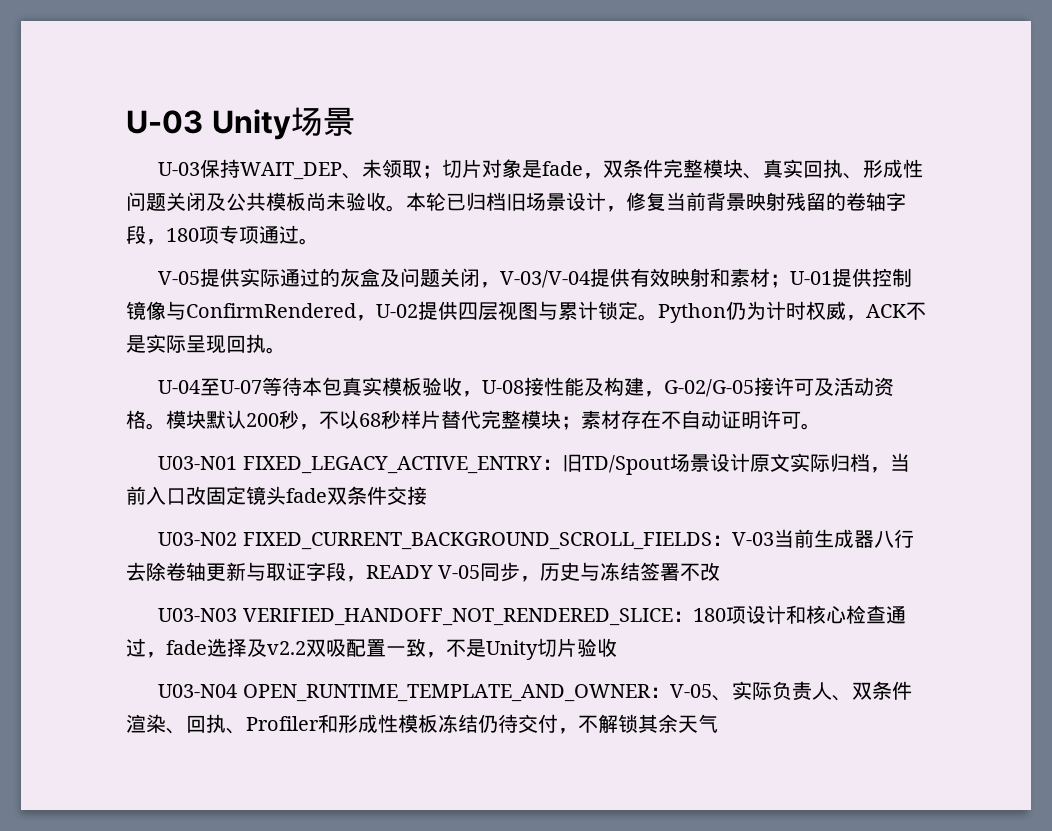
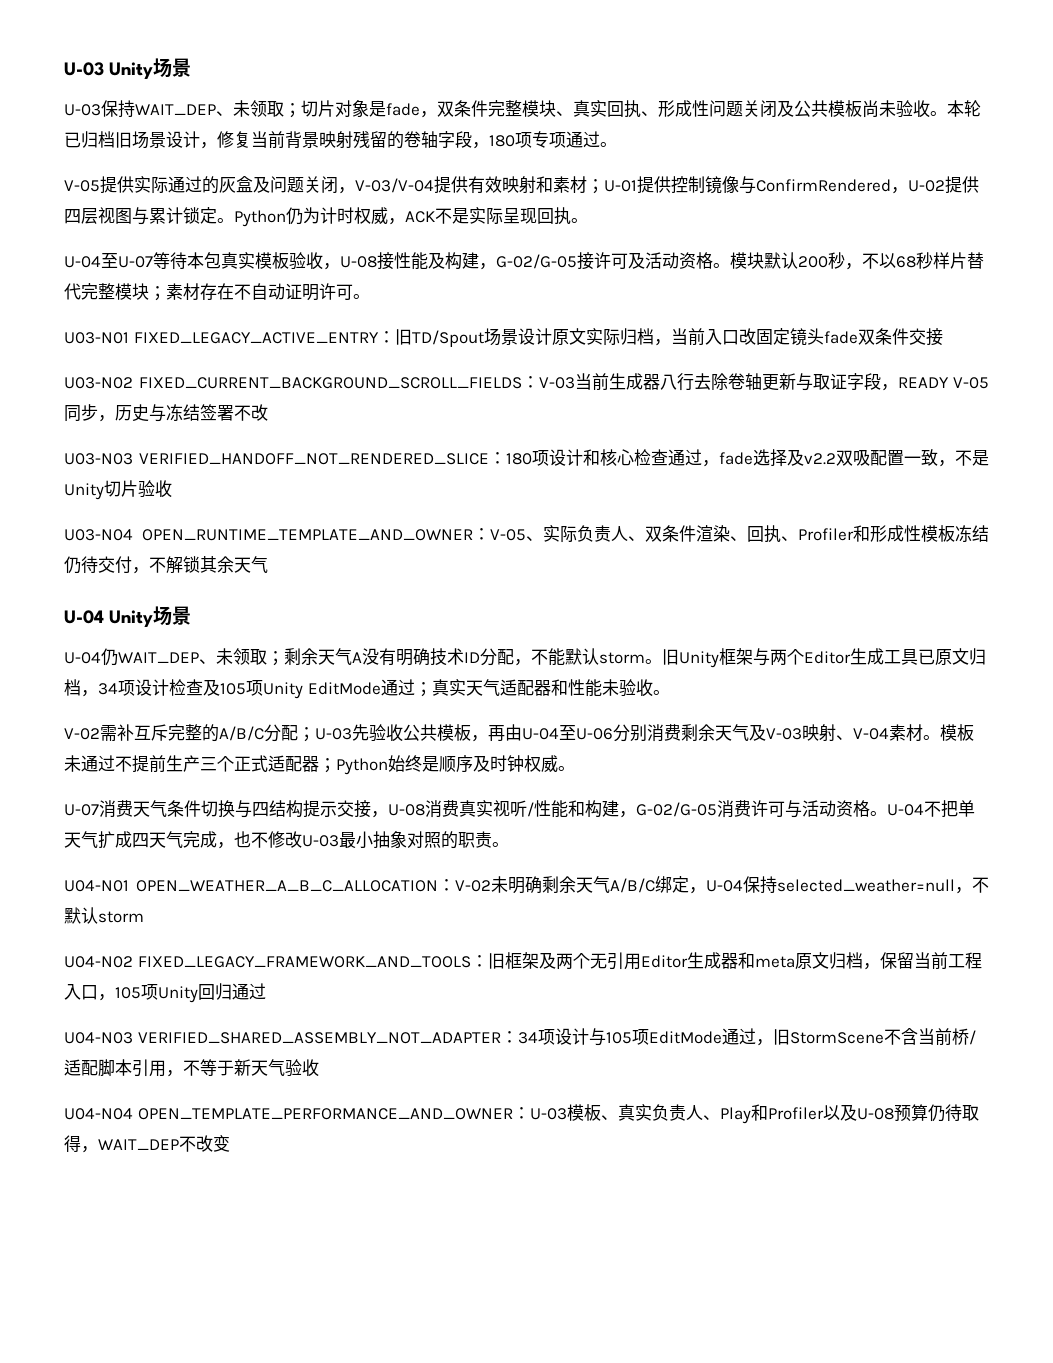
(718, 723) none -> [64,606,192,627] [64,648,986,668] [64,679,670,699] [64,724,974,742] [64,755,575,775] [64,800,975,818] [64,831,509,849] [64,876,990,894] [64,907,144,924] [64,952,982,970] [64,983,266,1003] [64,1028,976,1046] [64,1059,319,1077] [64,1104,979,1124] [64,1135,230,1153] // U-04 Unity场景 // U-04仍WAIT_DEP、未领取；剩余天气A没有明确技术ID分配，不能默认storm。旧Unity框架与两个Editor生成工具已原文归档，34项设计检查及105项Unity EditMode通过；真实天气适配器和性能未验收。 // V-02需补互斥完整的A/B/C分配；U-03先验收公共模板，再由U-04至U-06分别消费剩余天气及V-03映射、V-04素材。模板未通过不提前生产三个正式适配器；Python始终是顺序及时钟权威。 // U-07消费天气条件切换与四结构提示交接，U-08消费真实视听/性能和构建，G-02/G-05消费许可与活动资格。U-04不把单天气扩成四天气完成，也不修改U-03最小抽象对照的职责。 // U04-N01 OPEN_WEATHER_A_B_C_ALLOCATION：V-02未明确剩余天气A/B/C绑定，U-04保持selected_weather=null，不默认storm // U04-N02 FIXED_LEGACY_FRAMEWORK_AND_TOOLS：旧框架及两个无引用Editor生成器和meta原文归档，保留当前工程入口，105项Unity回归通过 // U04-N03 VERIFIED_SHARED_ASSEMBLY_NOT_ADAPTER：34项设计与105项EditMode通过，旧StormScene不含当前桥/适配脚本引用，不等于新天气验收 // U04-N04 OPEN_TEMPLATE_PERFORMANCE_AND_OWNER：U-03模板、真实负责人、Play和Profiler以及U-08预算仍待取得，WAIT_DEP不改变

